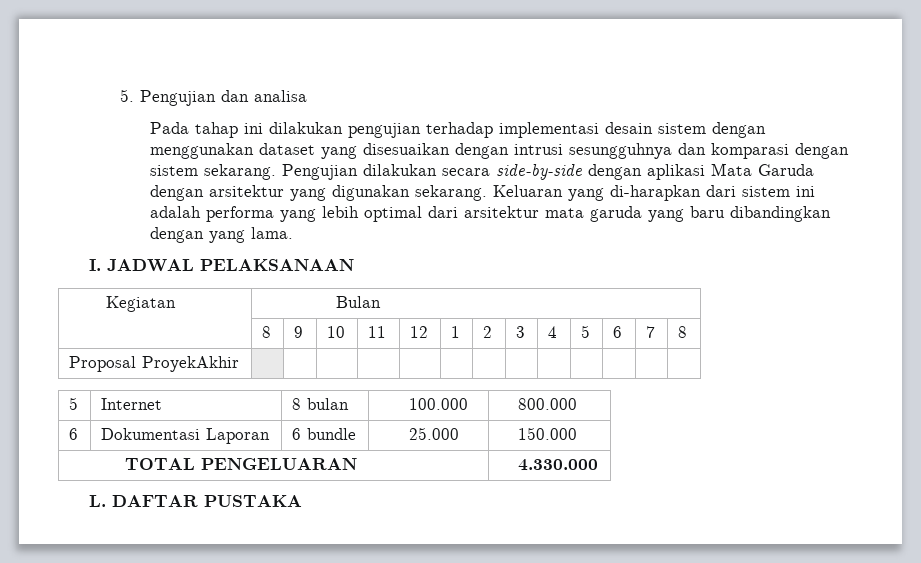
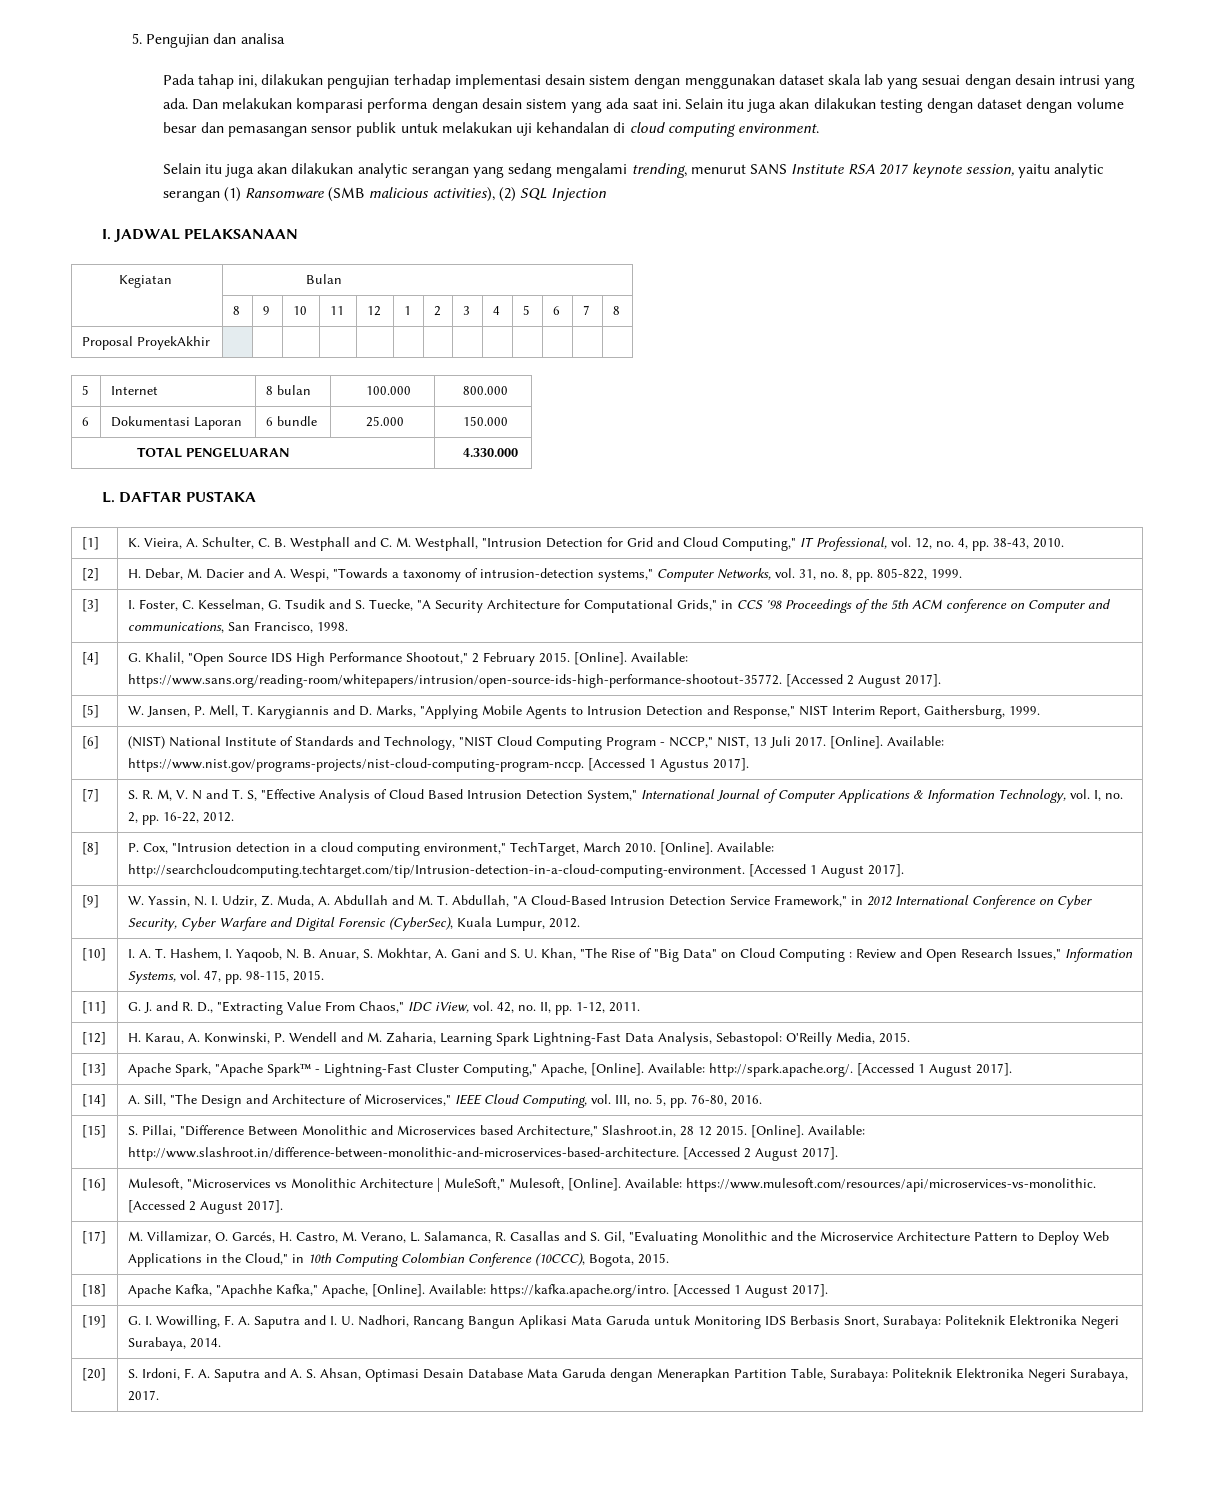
[244,123,264,134] ini -> [238,75,258,88] ini,
[321,143,850,159] [150,163,815,180] [150,185,816,201] [150,206,832,222] [150,227,294,243] yang disesuaikan dengan intrusi sesungguhnya dan komparasi dengan sistem sekarang. Pengujian dilakukan secara side-by-side dengan aplikasi Mata Garuda dengan arsitektur yang digunakan sekarang. Keluaran yang di-harapkan dari sistem ini adalah performa yang lebih optimal dari arsitektur mata garuda yang baru dibandingkan dengan yang lama. -> [827,74,1136,89] [162,98,1124,113] [162,122,819,137] [162,163,1105,178] [162,187,607,202] skala lab yang sesuai dengan desain intrusi yang ada. Dan melakukan komparasi performa dengan desain sistem yang ada saat ini. Selain itu juga akan dilakukan testing dengan dataset dengan volume besar dan pemasangan sensor publik untuk melakukan uji kehandalan di cloud computing environment. // Selain itu juga akan dilakukan analytic serangan yang sedang mengalami trending, menurut SANS Institute RSA 2017 keynote session, yaitu analytic serangan (1) Ransomware (SMB malicious activities), (2) SQL Injection
(302, 501) none -> [81,537,99,550] [127,537,1064,551] [81,568,99,581] [127,568,962,582] [81,599,99,612] [127,599,1111,613] [127,621,348,633] [81,652,99,665] [127,652,688,666] [127,674,941,688] [81,705,99,718] [127,705,1040,719] [81,736,99,749] [127,736,944,750] [127,758,749,772] [81,789,99,802] [127,789,1123,803] [127,812,234,825] [81,842,99,855] [127,842,774,856] [127,864,904,878] [81,895,99,908] [127,895,1092,909] [127,917,580,931] [81,948,106,961] [127,948,1133,962] [127,970,324,984] [81,1001,106,1014] [127,1001,640,1015] [81,1032,106,1045] [127,1032,910,1046] [81,1063,106,1076] [127,1063,1012,1077] [81,1094,106,1107] [127,1094,762,1108] [81,1125,106,1138] [127,1125,865,1138] [127,1147,838,1161] [81,1178,106,1191] [127,1178,1096,1192] [127,1200,283,1214] [81,1231,106,1244] [127,1231,1109,1245] [127,1253,669,1267] [81,1284,106,1297] [127,1284,828,1298] [81,1315,106,1328] [127,1315,1119,1329] [127,1337,221,1351] [81,1368,106,1381] [127,1368,1128,1382] [127,1390,159,1401] // [1] | K. Vieira, A. Schulter, C. B. Westphall and C. M. Westphall, "Intrusion Detection for Grid and Cloud Computing," IT Professional, vol. 12, no. 4, pp. 38-43, 2010. // [2] | H. Debar, M. Dacier and A. Wespi, "Towards a taxonomy of intrusion-detection systems," Computer Networks, vol. 31, no. 8, pp. 805-822, 1999. // [3] | I. Foster, C. Kesselman, G. Tsudik and S. Tuecke, "A Security Architecture for Computational Grids," in CCS '98 Proceedings of the 5th ACM conference on Computer and communications, San Francisco, 1998. // [4] | G. Khalil, "Open Source IDS High Performance Shootout," 2 February 2015. [Online]. Available: https://www.sans.org/reading-room/whitepapers/intrusion/open-source-ids-high-performance-shootout-35772. [Accessed 2 August 2017]. // [5] | W. Jansen, P. Mell, T. Karygiannis and D. Marks, "Applying Mobile Agents to Intrusion Detection and Response," NIST Interim Report, Gaithersburg, 1999. // [6] | (NIST) National Institute of Standards and Technology, "NIST Cloud Computing Program - NCCP," NIST, 13 Juli 2017. [Online]. Available: https://www.nist.gov/programs-projects/nist-cloud-computing-program-nccp. [Accessed 1 Agustus 2017]. // [7] | S. R. M, V. N and T. S, "Effective Analysis of Cloud Based Intrusion Detection System," International Journal of Computer Applications & Information Technology, vol. I, no. 2, pp. 16-22, 2012. // [8] | P. Cox, "Intrusion detection in a cloud computing environment," TechTarget, March 2010. [Online]. Available: http://searchcloudcomputing.techtarget.com/tip/Intrusion-detection-in-a-cloud-computing-environment. [Accessed 1 August 2017]. // [9] | W. Yassin, N. I. Udzir, Z. Muda, A. Abdullah and M. T. Abdullah, "A Cloud-Based Intrusion Detection Service Framework," in 2012 International Conference on Cyber Security, Cyber Warfare and Digital Forensic (CyberSec), Kuala Lumpur, 2012. // [10] | I. A. T. Hashem, I. Yaqoob, N. B. Anuar, S. Mokhtar, A. Gani and S. U. Khan, "The Rise of "Big Data" on Cloud Computing : Review and Open Research Issues," Information Systems, vol. 47, pp. 98-115, 2015. // [11] | G. J. and R. D., "Extracting Value From Chaos," IDC iView, vol. 42, no. II, pp. 1-12, 2011. // [12] | H. Karau, A. Konwinski, P. Wendell and M. Zaharia, Learning Spark Lightning-Fast Data Analysis, Sebastopol: O'Reilly Media, 2015. // [13] | Apache Spark, "Apache Spark™ - Lightning-Fast Cluster Computing," Apache, [Online]. Available: http://spark.apache.org/. [Accessed 1 August 2017]. // [14] | A. Sill, "The Design and Architecture of Microservices," IEEE Cloud Computing, vol. III, no. 5, pp. 76-80, 2016. // [15] | S. Pillai, "Difference Between Monolithic and Microservices based Architecture," Slashroot.in, 28 12 2015. [Online]. Available: http://www.slashroot.in/difference-between-monolithic-and-microservices-based-architecture. [Accessed 2 August 2017]. // [16] | Mulesoft, "Microservices vs Monolithic Architecture | MuleSoft," Mulesoft, [Online]. Available: https://www.mulesoft.com/resources/api/microservices-vs-monolithic. [Accessed 2 August 2017]. // [17] | M. Villamizar, O. Garcés, H. Castro, M. Verano, L. Salamanca, R. Casallas and S. Gil, "Evaluating Monolithic and the Microservice Architecture Pattern to Deploy Web Applications in the Cloud," in 10th Computing Colombian Conference (10CCC), Bogota, 2015. // [18] | Apache Kafka, "Apachhe Kafka," Apache, [Online]. Available: https://kafka.apache.org/intro. [Accessed 1 August 2017]. // [19] | G. I. Wowilling, F. A. Saputra and I. U. Nadhori, Rancang Bangun Aplikasi Mata Garuda untuk Monitoring IDS Berbasis Snort, Surabaya: Politeknik Elektronika Negeri Surabaya, 2014. // [20] | S. Irdoni, F. A. Saputra and A. S. Ahsan, Optimasi Desain Database Mata Garuda dengan Menerapkan Partition Table, Surabaya: Politeknik Elektronika Negeri Surabaya, 2017.

